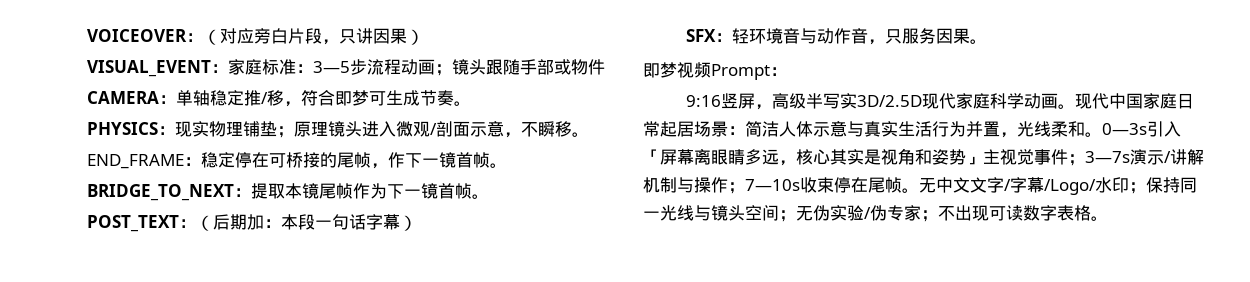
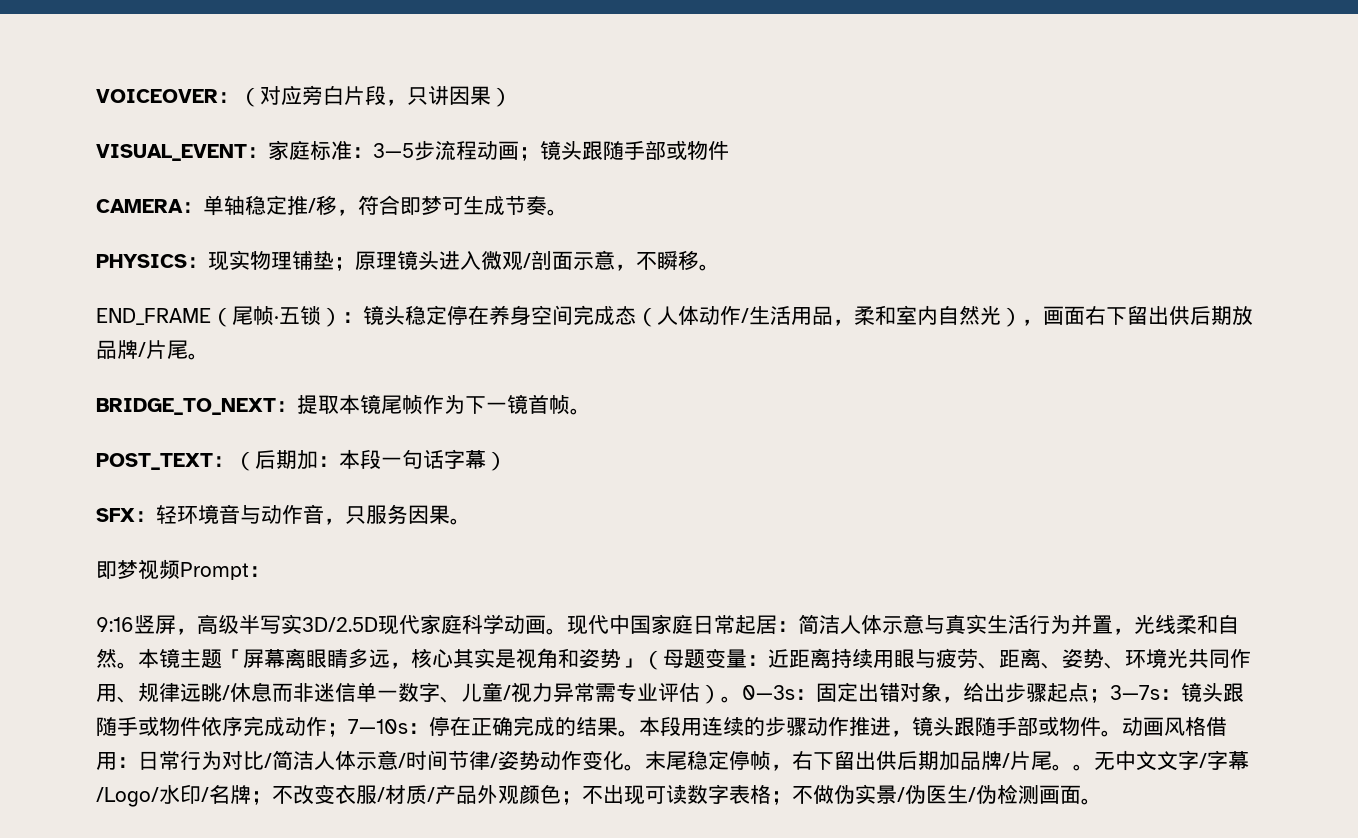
[184,152,491,169] ：稳定停在可桥接的尾帧，作下一镜首帧 -> [211,305,1253,327] [96,340,188,359] （尾帧·五锁）：镜头稳定停在养身空间完成态（人体动作/生活用品，柔和室内自然光），画面右下留出供后期放品牌/片尾
[694,121,728,137] 场景 -> (777, 625) none
[1085,121,1181,137] 。0—3s引入 -> [1218,614,1239,634] [96,648,222,669] 自然。本镜主题
[983,149,1204,166] [643,177,902,194] 主视觉事件；3—7s演示/讲解机制与操作；7—10s收束停在尾帧 -> [642,648,1251,670] [96,682,1244,704] [96,716,1227,737] [96,750,1073,771] （母题变量：近距离持续用眼与疲劳、距离、姿势、环境光共同作用、规律远眺/休息而非迷信单一数字、儿童/视力异常需专业评估）。0—3s：固定出错对象，给出步骤起点；3—7s：镜头跟随手或物件依序完成动作；7—10s：停在正确完成的结果。本段用连续的步骤动作推进，镜头跟随手部或物件。动画风格借用：日常行为对比/简洁人体示意/时间节律/姿势动作变化。末尾稳定停帧，右下留出供后期加品牌/片尾。
[1129,177,1197,194] [643,205,921,222] ；保持同一光线与镜头空间；无伪实验/伪专家 -> [201,784,561,805] /名牌；不改变衣服/材质/产品外观颜色
(1091, 213) none -> [771,784,1081,805] ；不做伪实景/伪医生/伪检测画面

